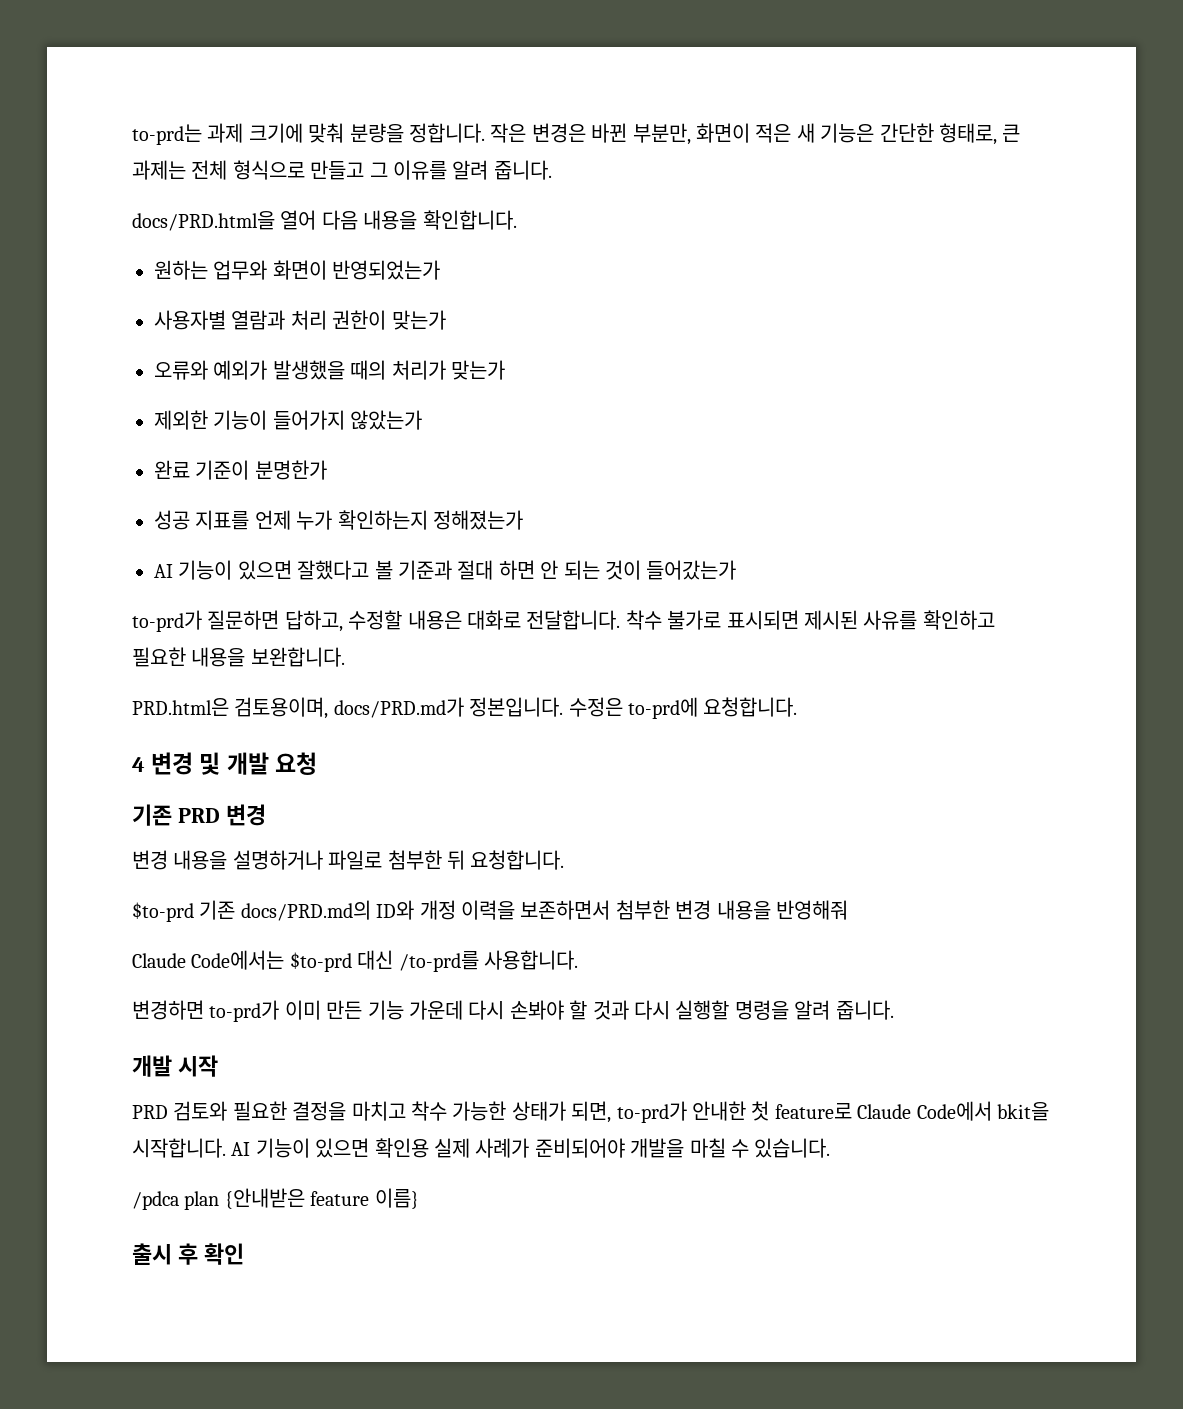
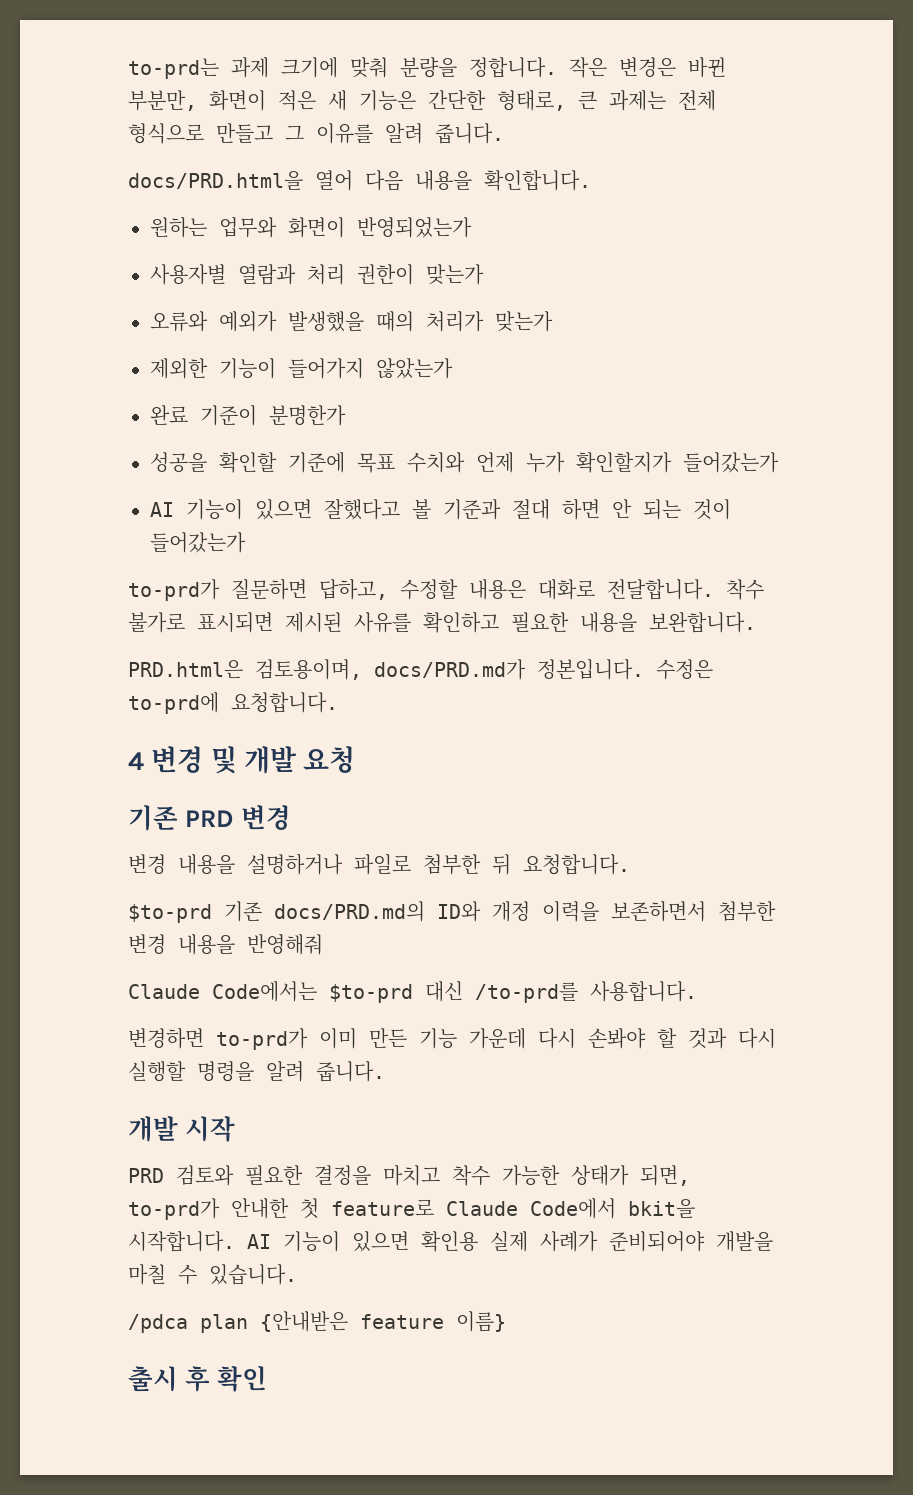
[154,510,523,530] 성공 지표를 언제 누가 확인하는지 정해졌는가 -> [150,452,779,473] 성공을 확인할 기준에 목표 수치와 언제 누가 확인할지가 들어갔는가

